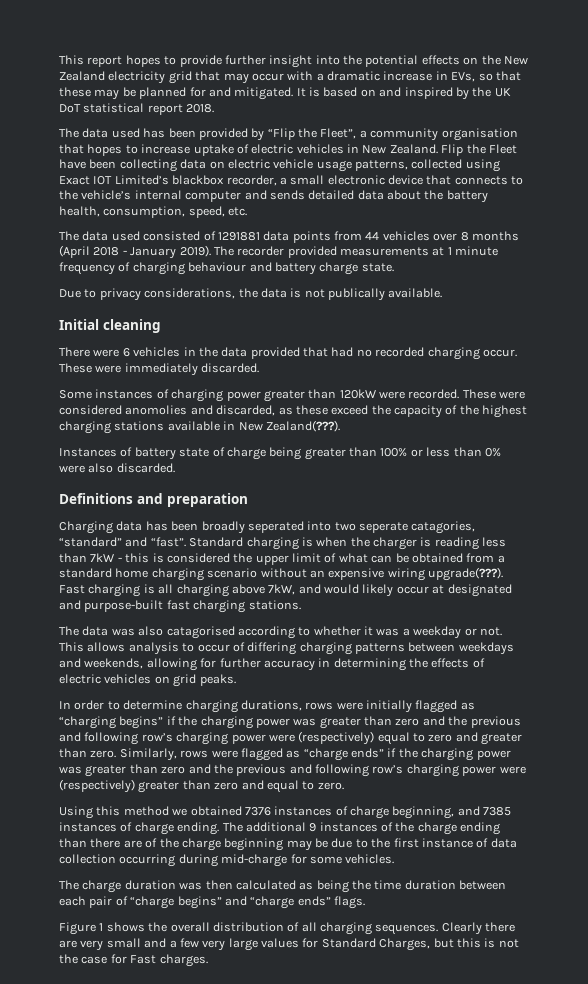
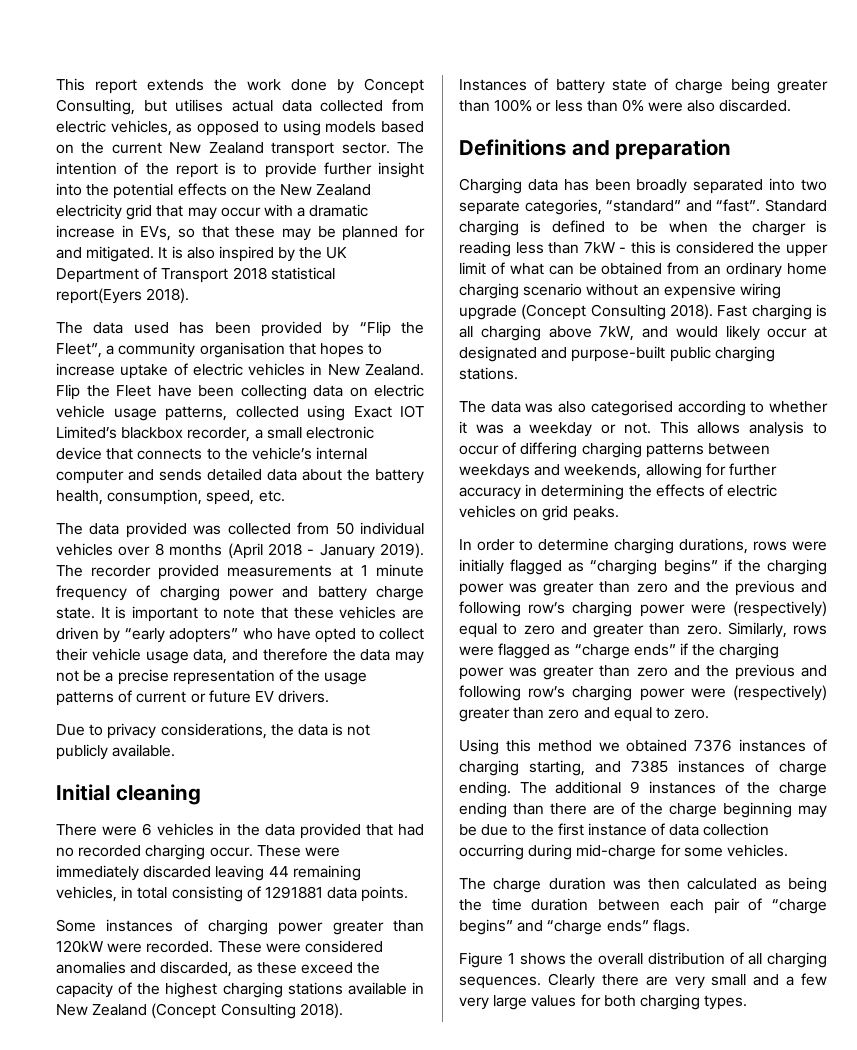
[125,55,161,67] hopes -> [147,78,424,94] [56,99,424,115] [56,120,425,136] [56,142,424,157] [56,162,236,178] extends the work done by Concept Consulting, but utilises actual data collected from electric vehicles, as opposed to using models based on the current New Zealand transport sector. The intention of the report is
[323,87,402,97] based on and -> [186,247,215,259] also
[59,103,215,115] DoT statistical report 2018. -> [56,267,335,283] [56,288,190,304] Department of Transport 2018 statistical report(Eyers 2018).
[111,231,380,243] used consisted of 1291881 data points from 44 -> [125,522,424,538] provided was collected from 50 individual
[188,262,247,272] behaviour -> [229,588,274,601] power
(394, 267) none -> [100,606,424,622] [56,627,424,643] [56,648,424,664] [56,669,368,685] [56,690,330,706] It is important to note that these vehicles are driven by “early adopters” who have opted to collect their vehicle usage data, and therefore the data may not be a precise representation of the usage patterns of current or future EV drivers.
[328,288,385,301] publically -> [56,744,108,760] publicly
[201,363,260,373] discarded. -> [143,865,361,881] [56,886,409,902] discarded leaving 44 remaining vehicles, in total consisting of 1291881 data points.
[125,405,188,415] anomolies -> [56,961,126,974] anomalies
[265,420,340,432] Zealand(???). -> [92,1003,343,1019] Zealand (Concept Consulting 2018).
[247,521,304,533] seperated -> [693,179,764,194] separated
[359,521,476,534] seperate catagories, -> [459,199,602,215] separate categories,
(313, 542) none -> [551,220,658,233] defined to be
[497,555,505,563] [59,568,112,578] a standard -> [704,262,783,278] an ordinary
[428,567,503,581] upgrade(???). -> [459,304,713,320] upgrade (Concept Consulting 2018).
[166,600,190,610] fast -> [669,346,711,362] public
[166,626,235,639] catagorised -> [590,400,673,416] categorised
[350,806,455,819] charge beginning, -> [459,760,585,776] charging starting,
[321,938,519,951] [59,954,208,967] Standard Charges, but this is not the case for Fast charges. -> [603,994,748,1010] both charging types.

